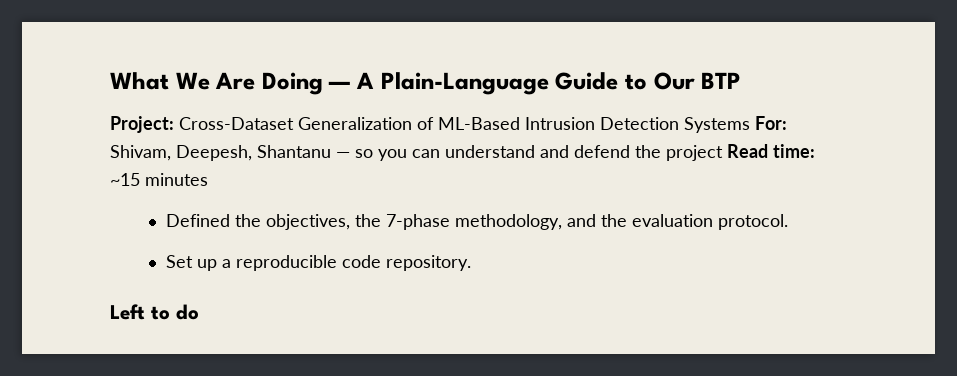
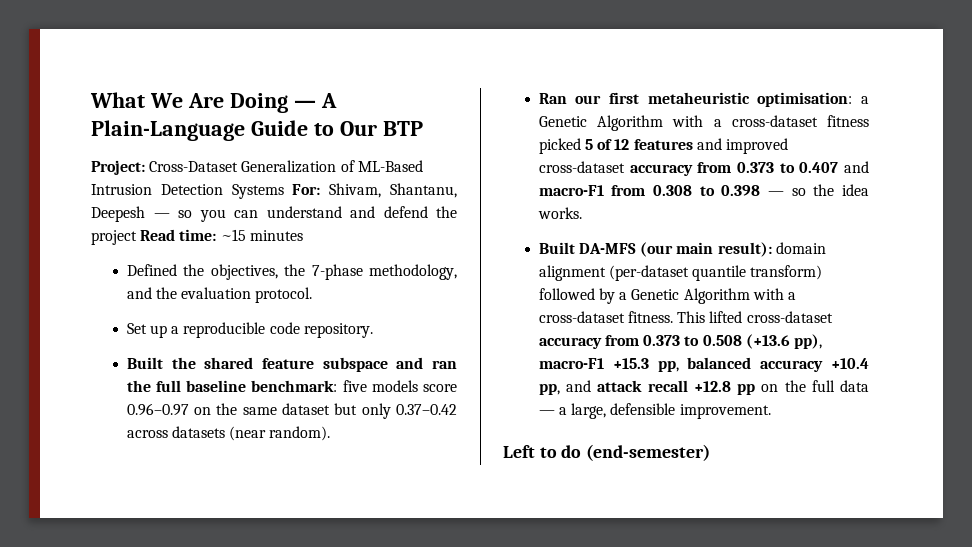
[176,145,331,161] Deepesh, Shantanu -> [390,183,458,198] [91,206,145,222] Shantanu, Deepesh
(471, 263) none -> [126,357,457,372] [126,380,457,392] [126,403,457,419] [126,426,331,441] [538,92,869,107] [538,115,869,131] [538,138,788,154] [538,161,869,176] [538,184,869,196] [537,207,582,219] [538,242,826,257] [538,265,823,281] [538,288,796,304] [538,311,833,323] [538,334,822,349] [538,357,869,372] [538,380,869,395] [538,403,771,419] // Built the shared feature subspace and ran the full baseline benchmark: five models score 0.96–0.97 on the same dataset but only 0.37–0.42 across datasets (near random). // Ran our first metaheuristic optimisation: a Genetic Algorithm with a cross-dataset fitness picked 5 of 12 features and improved cross-dataset accuracy from 0.373 to 0.407 and macro-F1 from 0.308 to 0.398 — so the idea works. // Built DA-MFS (our main result): domain alignment (per-dataset quantile transform) followed by a Genetic Algorithm with a cross-dataset fitness. This lifted cross-dataset accuracy from 0.373 to 0.508 (+13.6 pp), macro-F1 +15.3 pp, balanced accuracy +10.4 pp, and attack recall +12.8 pp on the full data — a large, defensible improvement.
(199, 312) none -> [586,444,711,461] (end-semester)

